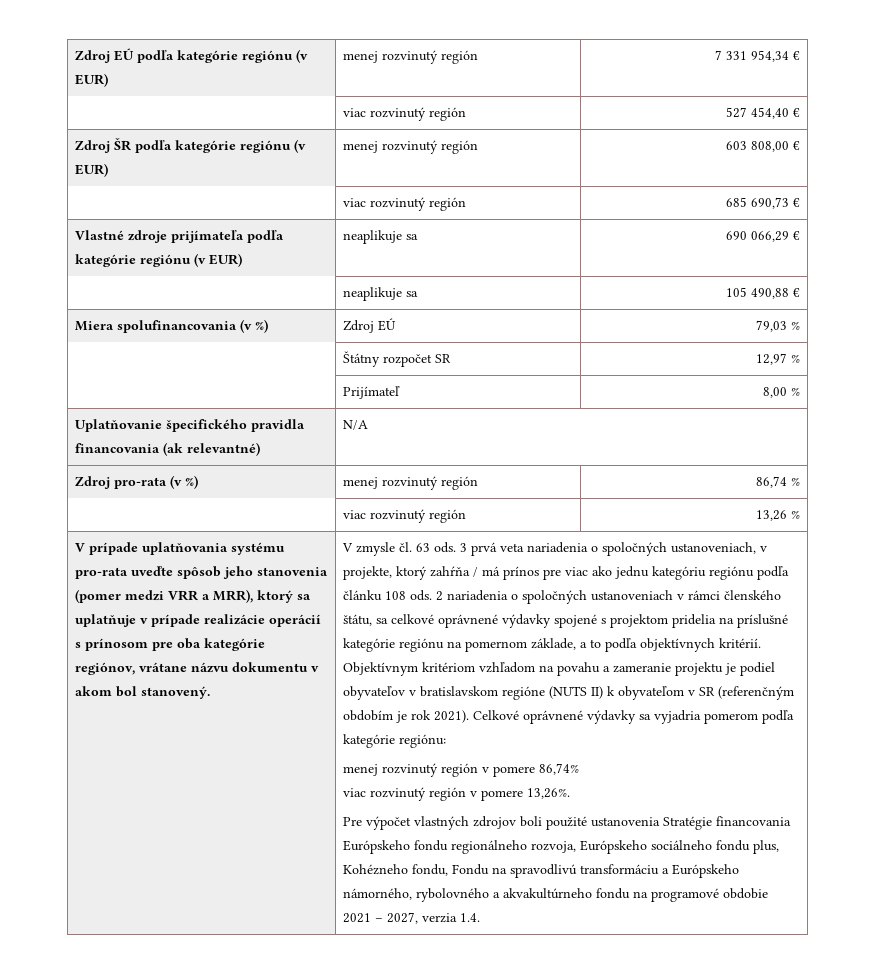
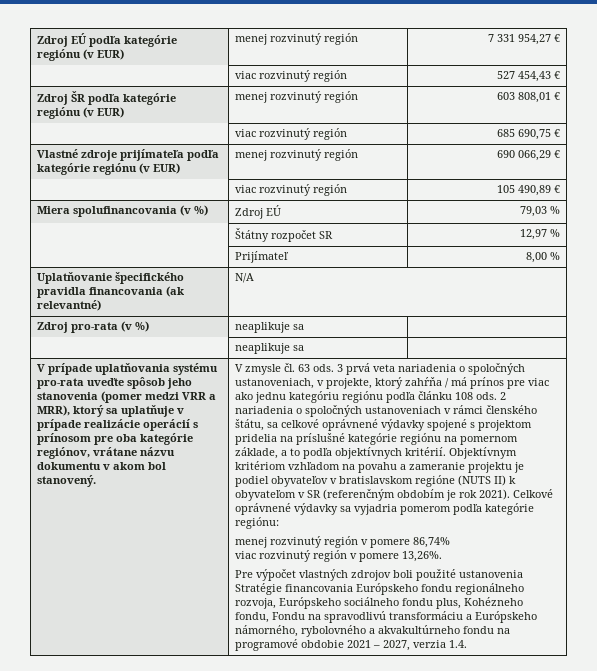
[750,50,789,62] 954,34 -> [517,34,551,45] 954,27
[750,107,789,119] 454,40 -> [517,71,551,82] 454,43
[750,141,789,152] 808,00 -> [517,92,551,103] 808,01
[750,197,789,209] 690,73 -> [517,129,551,140] 690,75
[343,230,419,244] neaplikuje sa -> [235,149,359,161] menej rozvinutý región
[343,287,419,301] neaplikuje sa -> [235,184,348,196] viac rozvinutý región
[750,288,789,299] 490,88 -> [517,185,551,196] 490,89
[343,476,479,490] [755,476,800,488] [343,509,467,523] [755,510,800,521] menej rozvinutý región | 86,74 % // | viac rozvinutý región | 13,26 % -> [235,322,305,333] [235,343,305,354] neaplikuje sa | // | neaplikuje sa |

